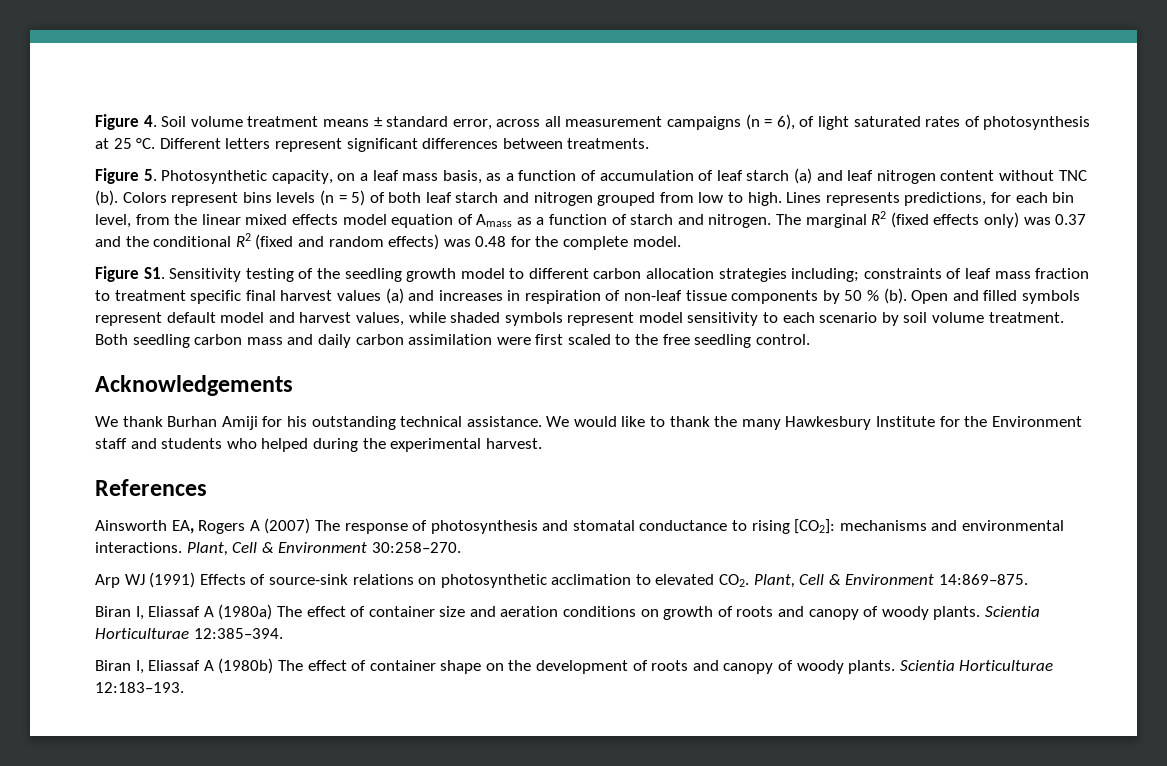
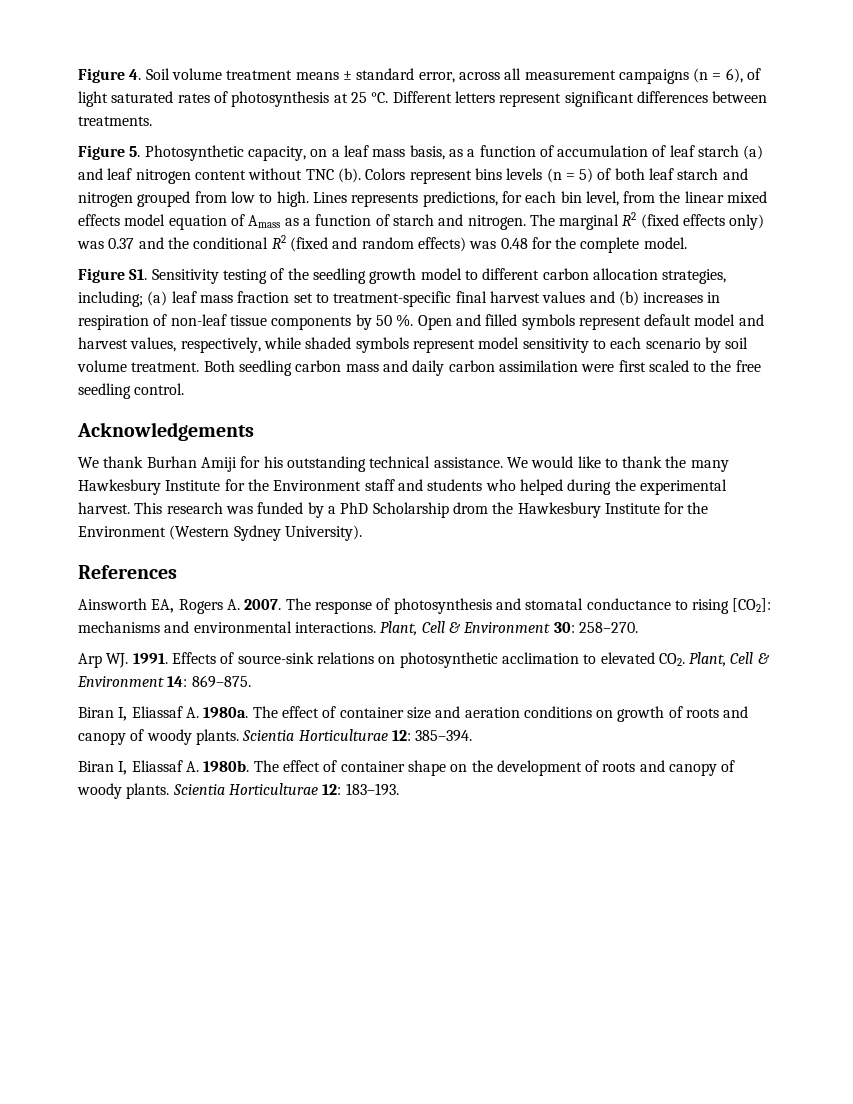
[718,268,1090,282] [95,290,242,304] strategies including; constraints of leaf mass fraction to treatment specific -> [662,269,727,284] [78,291,452,307] strategies, including; (a) leaf mass fraction set to treatment-specific
[385,288,435,304] (a) and -> [589,291,639,306] and (b)
[867,288,907,304] % (b). -> [396,314,414,327] %.
(404, 319) none -> [180,337,261,353] respectively,
(542, 443) none -> [134,502,709,518] [78,525,362,541] This research was funded by a PhD Scholarship drom the Hawkesbury Institute for the Environment (Western Sydney University).
[249,518,311,534] A (2007) -> [226,599,282,610] A. 2007.
[371,542,461,553] 30:258–270. -> [553,622,638,633] 30: 258–270.
[124,572,196,588] WJ (1991) -> [106,653,168,668] WJ. 1991.
[939,574,1029,585] [95,604,273,620] 14:869–875. // Biran I, Eliassaf A (1980a) -> [167,675,251,688] [78,706,249,721] 14: 869–875. // Biran I, Eliassaf A. 1980a.
[193,628,283,639] [95,658,274,674] 12:385–394. // Biran I, Eliassaf A (1980b) -> [391,730,473,742] [78,760,250,775] 12: 385–394. // Biran I, Eliassaf A. 1980b.
[95,682,184,693] 12:183–193. -> [322,783,399,796] 12: 183–193.

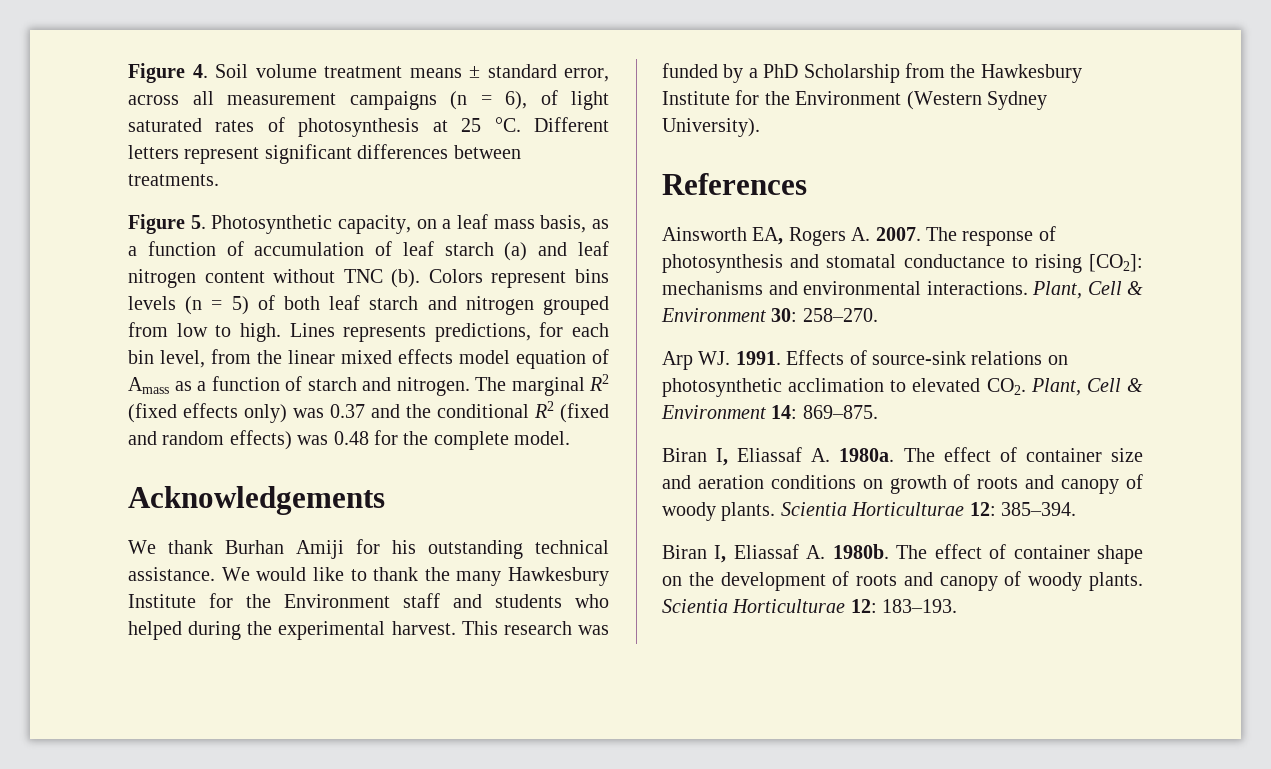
[78,268,727,284] [78,291,721,307] [78,314,764,330] [78,337,749,353] [77,360,761,376] [78,383,185,399] // Figure S1. Sensitivity testing of the seedling growth model to different carbon allocation strategies, including; (a) leaf mass fraction set to treatment-specific final harvest values and (b) increases in respiration of non-leaf tissue components by 50 %. Open and filled symbols represent default model and harvest values, respectively, while shaded symbols represent model sensitivity to each scenario by soil volume treatment. Both seedling carbon mass and daily carbon assimilation were first scaled to the free seedling control. -> (571, 438) none
[452,502,488,514] drom -> [905,63,945,78] from

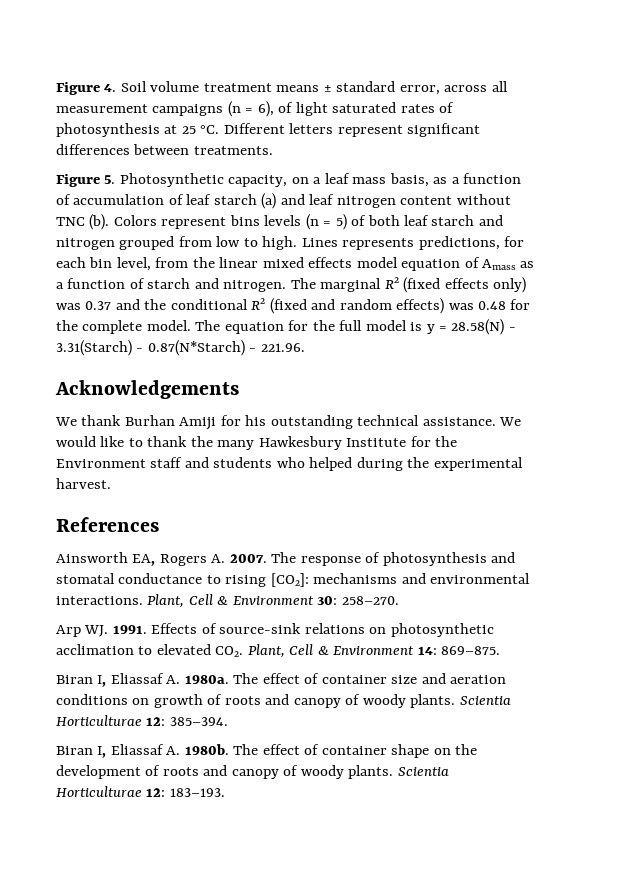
(571, 438) none -> [195,319,516,335] [56,340,305,356] The equation for the full model is y = 28.58(N) - 3.31(Starch) - 0.87(N*Starch) - 221.96.
[461,621,610,635] [662,63,1082,83] [662,90,1047,110] [662,118,760,137] This research was funded by a PhD Scholarship from the Hawkesbury Institute for the Environment (Western Sydney University). -> (111, 483) none

